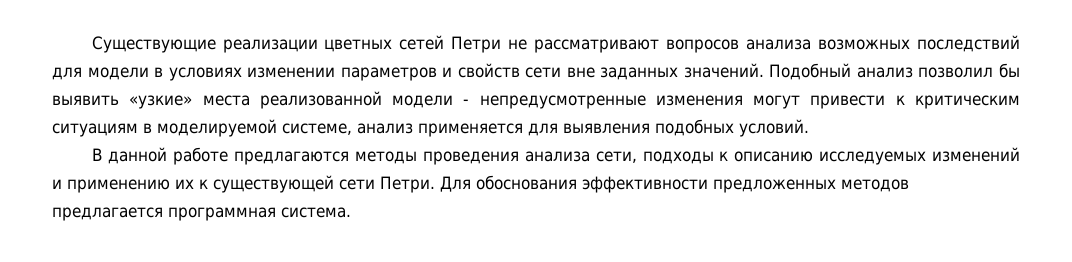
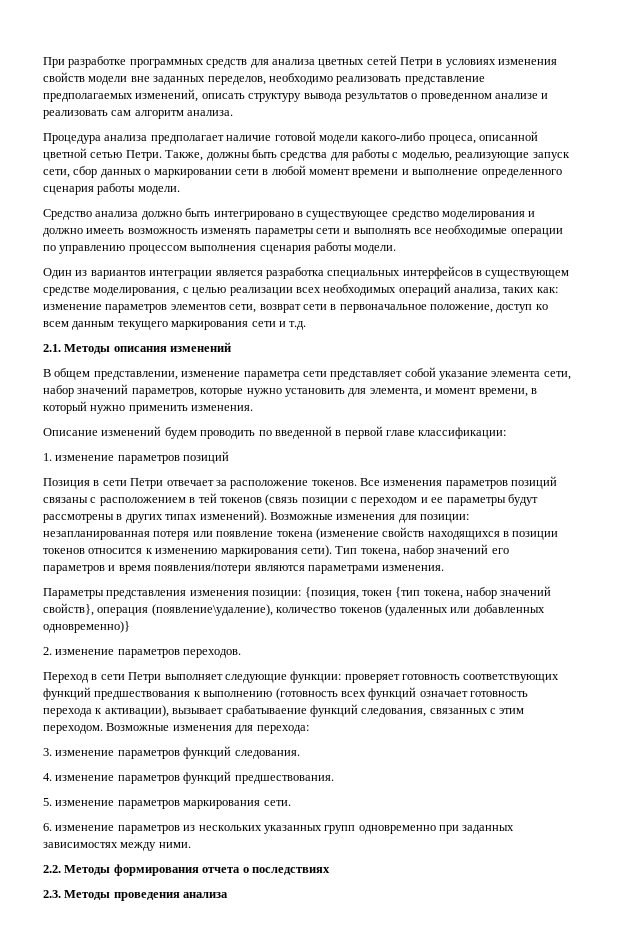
[91,35,1020,53] [52,63,1020,81] [52,91,1020,109] [52,119,809,137] [91,147,1021,165] [52,175,909,193] [52,207,351,221] Существующие реализации цветных сетей Петри не рассматривают вопросов анализа возможных последствий для модели в условиях изменении параметров и свойств сети вне заданных значений. Подобный анализ позволил бы выявить «узкие» места реализованной модели - непредусмотренные изменения могут привести к критическим ситуациям в моделируемой системе, анализ применяется для выявления подобных условий. // В данной работе предлагаются методы проведения анализа сети, подходы к описанию исследуемых изменений и применению их к существующей сети Петри. Для обоснования эффективности предложенных методов предлагается программная система. -> [43,55,558,68] [43,72,485,85] [43,89,549,102] [43,110,234,119] [43,131,538,144] [43,148,570,161] [43,165,562,178] [43,183,180,195] [43,208,536,220] [43,225,563,237] [43,242,397,254] [43,266,570,279] [43,283,558,296] [43,304,548,313] [43,321,307,330] [43,342,232,354] [43,367,571,380] [43,384,538,397] [43,401,254,414] [43,426,507,439] [43,451,230,464] [43,476,558,489] [43,493,538,506] [43,510,469,523] [43,527,559,540] [43,544,509,557] [43,563,445,574] [43,586,552,599] [43,603,545,616] [43,621,130,633] [43,647,242,658] [43,671,560,683] [43,687,528,700] [43,704,525,717] [43,723,309,734] [43,746,300,759] [43,771,334,784] [43,798,291,809] [43,823,515,834] [43,842,191,851] [43,864,330,876] [43,890,229,901] При разработке программных средств для анализа цветных сетей Петри в условиях изменения свойств модели вне заданных переделов, необходимо реализовать представление предполагаемых изменений, описать структуру вывода результатов о проведенном анализе и реализовать сам алгоритм анализа. // Процедура анализа предполагает наличие готовой модели какого-либо процеса, описанной цветной сетью Петри. Также, должны быть средства для работы с моделью, реализующие запуск сети, сбор данных о маркировании сети в любой момент времени и выполнение определенного сценария работы модели. // Средство анализа должно быть интегрировано в существующее средство моделирования и должно имееть возможность изменять параметры сети и выполнять все необходимые операции по управлению процессом выполнения сценария работы модели. // Один из вариантов интеграции является разработка специальных интерфейсов в существующем средстве моделирования, с целью реализации всех необходимых операций анализа, таких как: изменение параметров элементов сети, возврат сети в первоначальное положение, доступ ко всем данным текущего маркирования сети и т.д. // 2.1. Методы описания изменений // В общем представлении, изменение параметра сети представляет собой указание элемента сети, набор значений параметров, которые нужно установить для элемента, и момент времени, в который нужно применить изменения. // Описание изменений будем проводить по введенной в первой главе классификации: // 1. изменение параметров позиций // Позиция в сети Петри отвечает за расположение токенов. Все изменения параметров позиций связаны с расположением в тей токенов (связь позиции с переходом и ее параметры будут рассмотрены в других типах изменений). Возможные изменения для позиции: незапланированная потеря или появление токена (изменение свойств находящихся в позиции токенов относится к изменению маркирования сети). Тип токена, набор значений его параметров и время появления/потери являются параметрами изменения. // Параметры представления изменения позиции: {позиция, токен {тип токена, набор значений свойств}, операция (появление\удаление), количество токенов (удаленных или добавленных одновременно)} // 2. изменение параметров переходов. // Переход в сети Петри выполняет следующие функции: проверяет готовность соответствующих функций предшествования к выполнению (готовность всех функций означает готовность перехода к активации), вызывает срабатываение функций следования, связанных с этим переходом. Возможные изменения для перехода: // 3. изменение параметров функций следования. // 4. изменение параметров функций предшествования. // 5. изменение параметров маркирования сети. // 6. изменение параметров из нескольких указанных групп одновременно при заданных зависимостях между ними. // 2.2. Методы формирования отчета о последствиях // 2.3. Методы проведения анализа

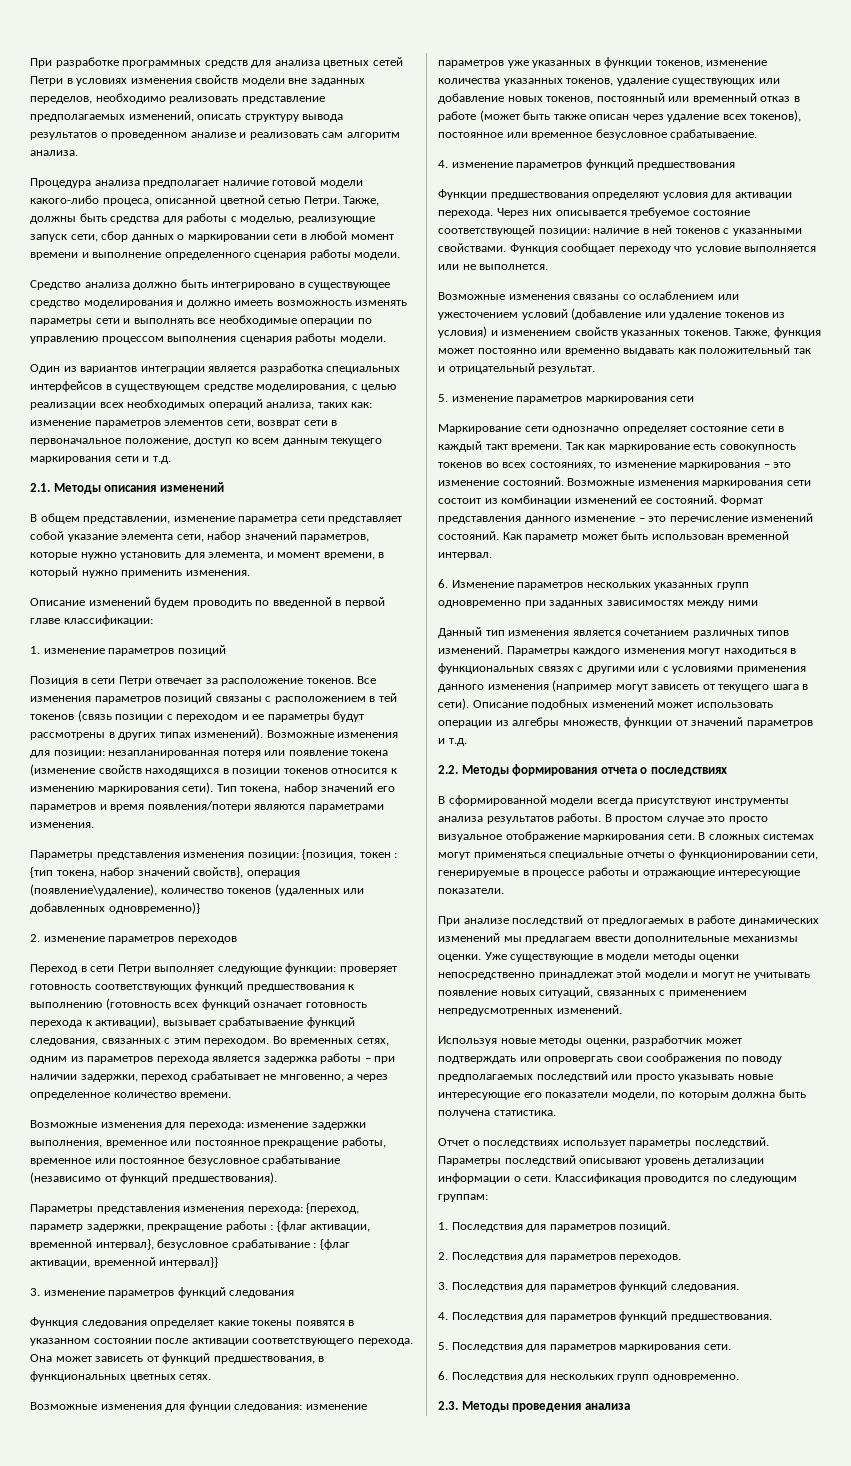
(392, 593) none -> [394,853,398,858] :
[183,649,242,658] переходов. -> [177,936,237,944] переходов
[106,723,309,734] [43,746,300,759] [43,771,334,784] [43,798,291,809] [43,823,196,834] Возможные изменения для перехода: // 3. изменение параметров функций следования. // 4. изменение параметров функций предшествования. // 5. изменение параметров маркирования сети. // 6. изменение параметров из -> [272,1036,389,1046] [30,1053,396,1064] [30,1071,388,1082] [30,1092,232,1100] [30,1120,366,1130] [30,1137,386,1148] [30,1155,341,1166] [30,1172,277,1184] [30,1203,360,1214] [30,1221,371,1232] [30,1239,350,1250] [30,1257,219,1268] [30,1287,295,1298] [30,1317,355,1328] [30,1338,413,1346] [30,1353,325,1364] [30,1371,212,1382] [30,1401,367,1412] [438,57,768,68] [438,78,780,86] [438,93,800,104] [438,110,802,122] [438,129,758,140] [438,159,736,170] [438,189,792,200] [438,207,750,218] [438,225,802,236] [438,243,817,254] [438,264,549,270] [438,291,739,300] [438,308,786,320] [438,326,821,338] [438,345,811,356] [438,363,596,374] [438,394,695,404] [438,424,785,434] [438,441,796,452] [438,462,792,470] [438,477,811,488] [438,495,764,506] [438,513,814,524] [438,531,790,542] [438,552,492,560] [438,579,584,590] Во временных сетях, одним из параметров перехода является задержка работы – при наличии задержки, переход срабатывает не мнговенно, а через определенное количество времени. // Возможные изменения для перехода: изменение задержки выполнения, временное или постоянное прекращение работы, временное или постоянное безусловное срабатывание (независимо от функций предшествования). // Параметры представления изменения перехода: {переход, параметр задержки, прекращение работы : {флаг активации, временной интервал}, безусловное срабатывание : {флаг активации, временной интервал}} // 3. изменение параметров функций следования // Функция следования определяет какие токены появятся в указанном состоянии после активации соответствующего перехода. Она может зависеть от функций предшествования, в функциональных цветных сетях. // Возможные изменения для фунции следования: изменение параметров уже указанных в функции токенов, изменение количества указанных токенов, удаление существующих или добавление новых токенов, постоянный или временный отказ в работе (может быть также описан через удаление всех токенов), постоянное или временное безусловное срабатываение. // 4. изменение параметров функций предшествования // Функции предшествования определяют условия для активации перехода. Через них описывается требуемое состояние соответствующей позиции: наличие в ней токенов с указанными свойствами. Функция сообщает переходу что условие выполняется или не выполнется. // Возможные изменения связаны со ослаблением или ужесточением условий (добавление или удаление токенов из условия) и изменением свойств указанных токенов. Также, функция может постоянно или временно выдавать как положительный так и отрицательный результат. // 5. изменение параметров маркирования сети // Маркирование сети однозначно определяет состояние сети в каждый такт времени. Так как маркирование есть совокупность токенов во всех состояниях, то изменение маркирования – это изменение состояний. Возможные изменения маркирования сети состоит из комбинации изменений ее состояний. Формат представления данного изменение – это перечисление изменений состояний. Как параметр может быть использован временной интервал. // 6. Изменение параметров
[158,842,191,848] ними. -> [727,600,758,606] [438,627,790,638] [438,645,797,656] [438,663,806,674] [438,680,809,692] [438,698,773,710] [438,717,813,728] [438,738,467,746] ними // Данный тип изменения является сочетанием различных типов изменений. Параметры каждого изменения могут находиться в функциональных связях с другими или с условиями применения данного изменения (например могут зависеть от текущего шага в сети). Описание подобных изменений может использовать операции из алгебры множеств, функции от значений параметров и т.д.
(330, 871) none -> [438,795,789,806] [438,813,768,824] [438,831,815,842] [438,849,819,860] [438,867,801,878] [438,888,504,894] [438,915,819,926] [438,933,798,944] [438,952,740,962] [438,969,810,980] [438,987,747,998] [438,1005,622,1016] [438,1035,742,1046] [438,1053,783,1064] [438,1071,773,1082] [438,1089,806,1100] [438,1110,556,1118] [438,1137,769,1148] [438,1155,765,1166] [438,1173,798,1184] [438,1194,488,1202] [438,1221,671,1232] [438,1252,682,1262] [438,1281,739,1292] [438,1311,772,1322] [438,1342,731,1352] [438,1371,739,1382] // В сформированной модели всегда присутствуют инструменты анализа результатов работы. В простом случае это просто визуальное отображение маркирования сети. В сложных системах могут применяться специальные отчеты о функционировании сети, генерируемые в процессе работы и отражающие интересующие показатели. // При анализе последствий от предлогаемых в работе динамических изменений мы предлагаем ввести дополнительные механизмы оценки. Уже существующие в модели методы оценки непосредственно принадлежат этой модели и могут не учитывать появление новых ситуаций, связанных с применением непредусмотренных изменений. // Используя новые методы оценки, разработчик может подтверждать или опровергать свои соображения по поводу предполагаемых последствий или просто указывать новые интересующие его показатели модели, по которым должна быть получена статистика. // Отчет о последствиях использует параметры последствий. Параметры последствий описывают уровень детализации информации о сети. Классификация проводится по следующим группам: // 1. Последствия для параметров позиций. // 2. Последствия для параметров переходов. // 3. Последствия для параметров функций следования. // 4. Последствия для параметров функций предшествования. // 5. Последствия для параметров маркирования сети. // 6. Последствия для нескольких групп одновременно.

